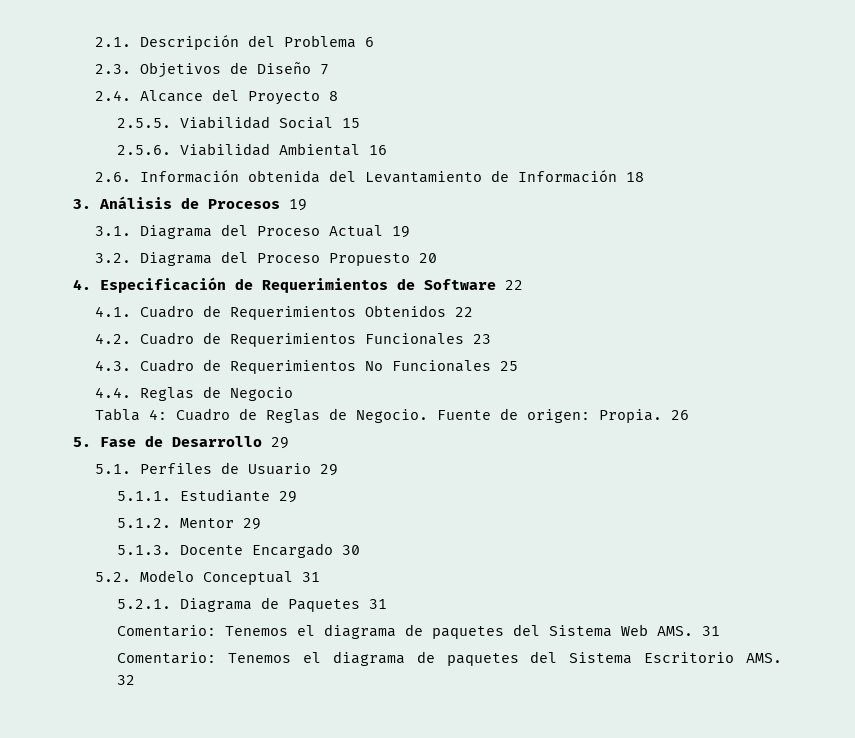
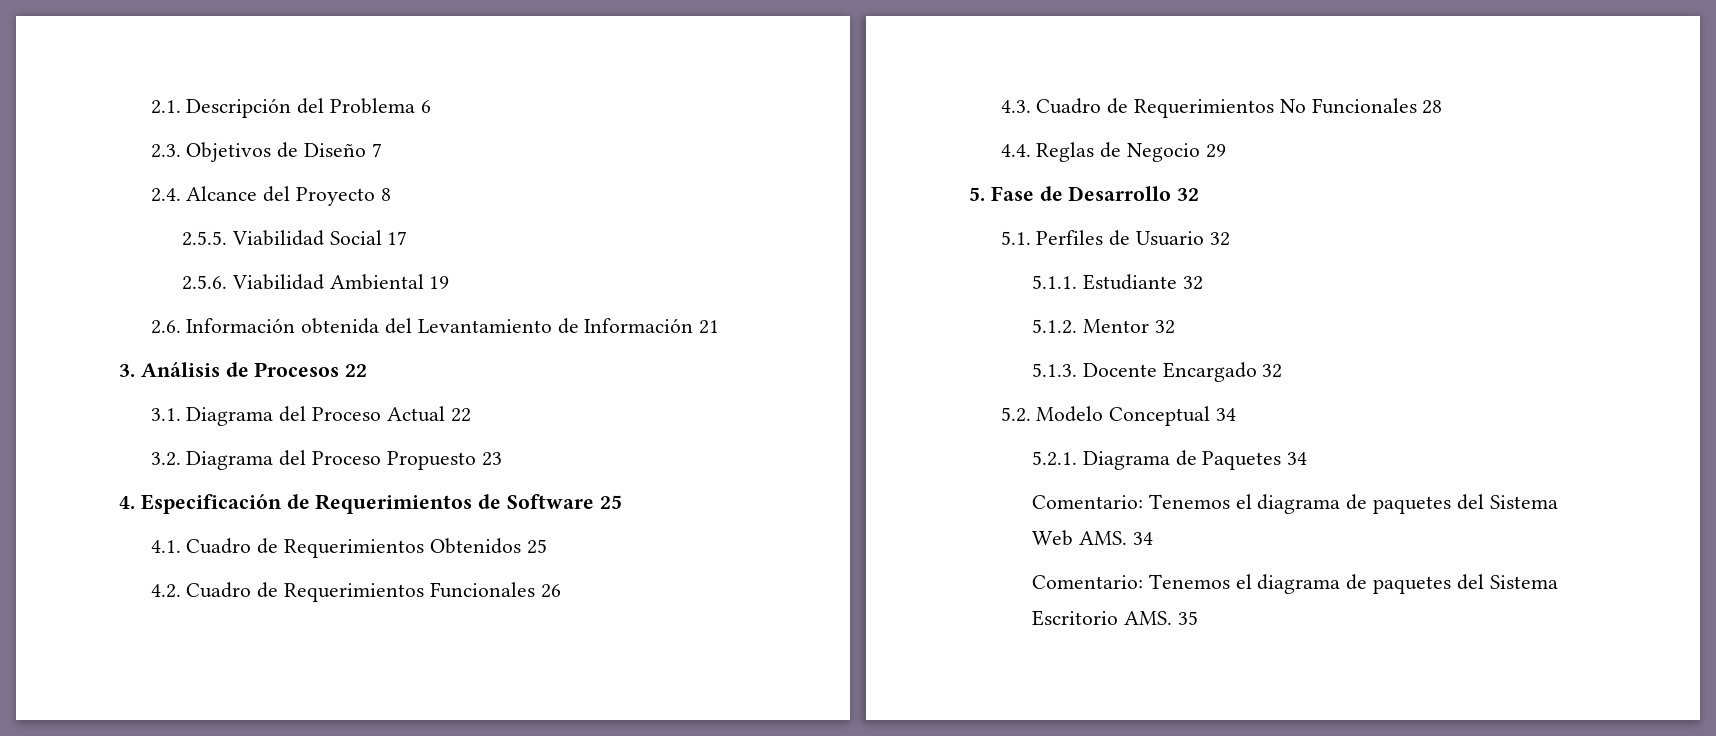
[342,118,361,128] 15 -> [387,231,408,245] 17
[369,145,388,155] 16 -> [429,276,450,289] 19
[626,172,645,182] 18 -> [699,320,720,334] 21
[289,199,307,211] 19 -> [345,364,368,377] 22
[392,226,411,238] 19 -> [450,408,471,422] 22
[419,253,438,263] 20 -> [481,452,502,466] 23
[505,280,523,290] 22 -> [599,495,622,509] 25
[455,307,474,317] 22 -> [526,539,547,554] 25
[473,334,492,344] 23 -> [540,584,561,598] 26
[500,361,519,371] 25 -> [1422,100,1443,114] 28
[95,408,690,423] // Tabla 4: Cuadro de Reglas de Negocio. Fuente de origen: Propia. 26 -> [1205,144,1226,158] 29
[271,437,289,449] 29 -> [1177,188,1200,201] 32
[320,464,339,476] 29 -> [1209,232,1230,246] 32
[279,491,298,503] 29 -> [1182,276,1203,290] 32
[243,518,262,530] 29 -> [1154,320,1175,334] 32
[342,545,361,555] 30 -> [1262,364,1283,378] 32
[302,572,321,582] 31 -> [1215,408,1236,421] 34
[369,599,388,609] 31 -> [1287,452,1308,465] 34
[702,626,721,636] 31 -> [1132,532,1153,545] 34
[117,675,136,685] 32 -> [1177,611,1198,625] 35

